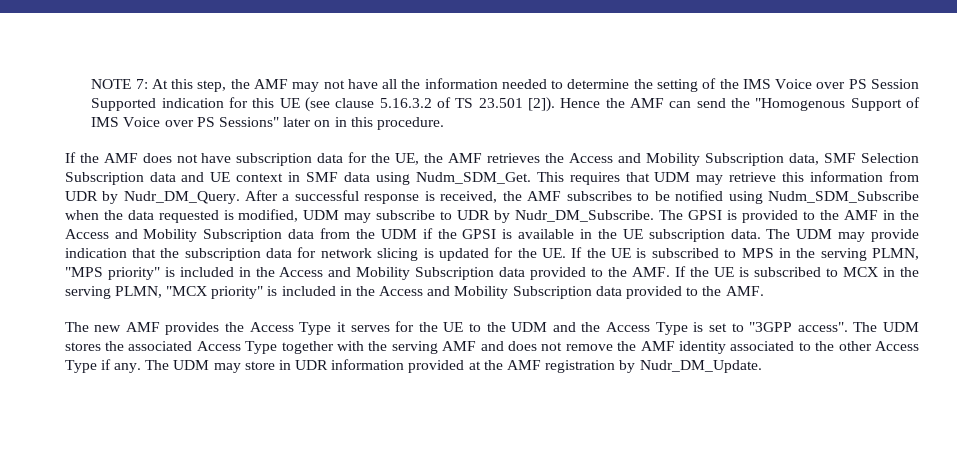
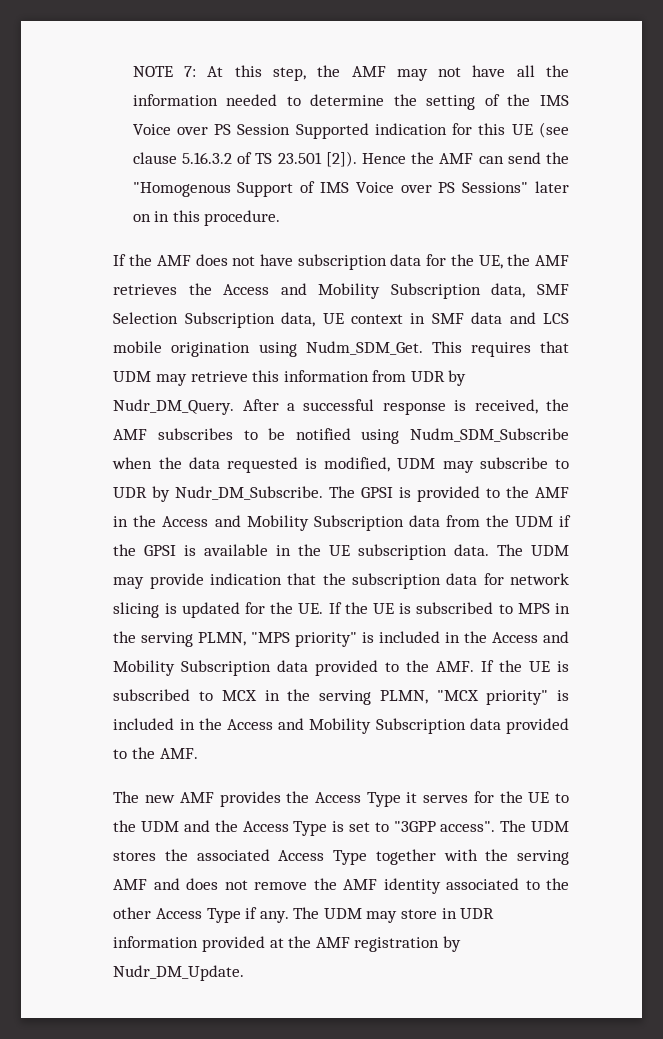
[149,172,205,182] data and -> [281,312,316,327] data,
(370, 177) none -> [509,312,569,324] [113,341,251,357] and LCS mobile origination

